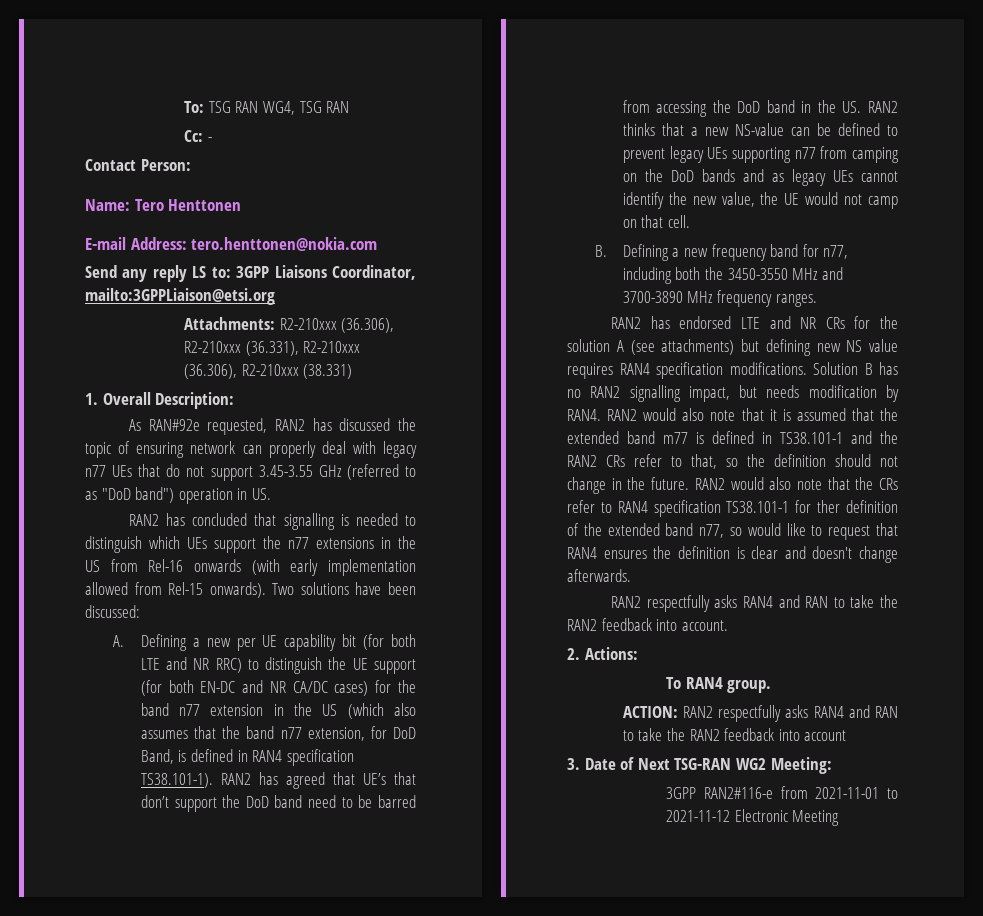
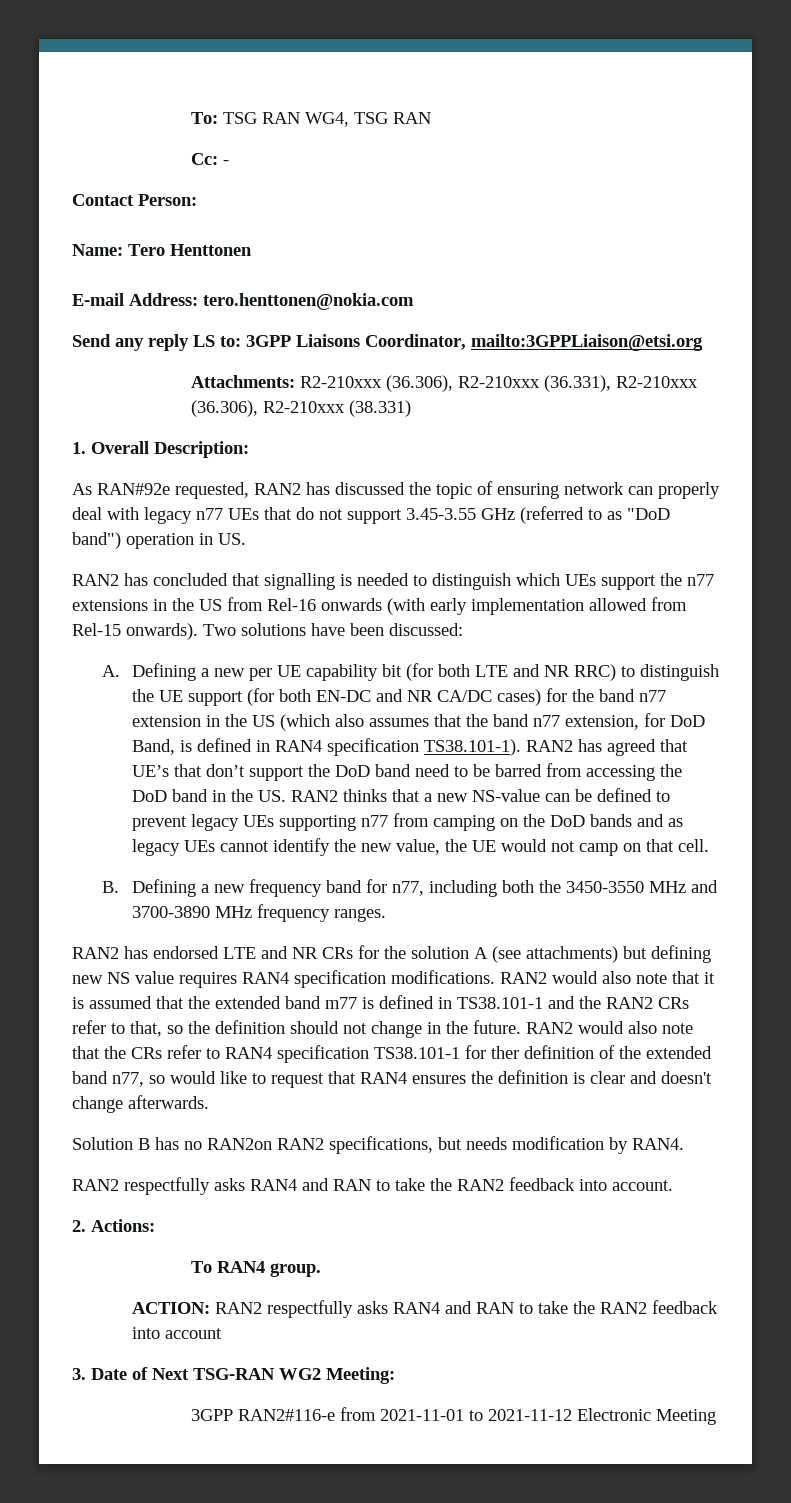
[813,362,898,375] [567,385,899,402] [567,409,601,421] Solution B has no RAN2 signalling impact, but needs modification by RAN4. -> (495, 977) none
(631, 575) none -> [72,1136,684,1154] // Solution B has no RAN2on RAN2 specifications, but needs modification by RAN4.

